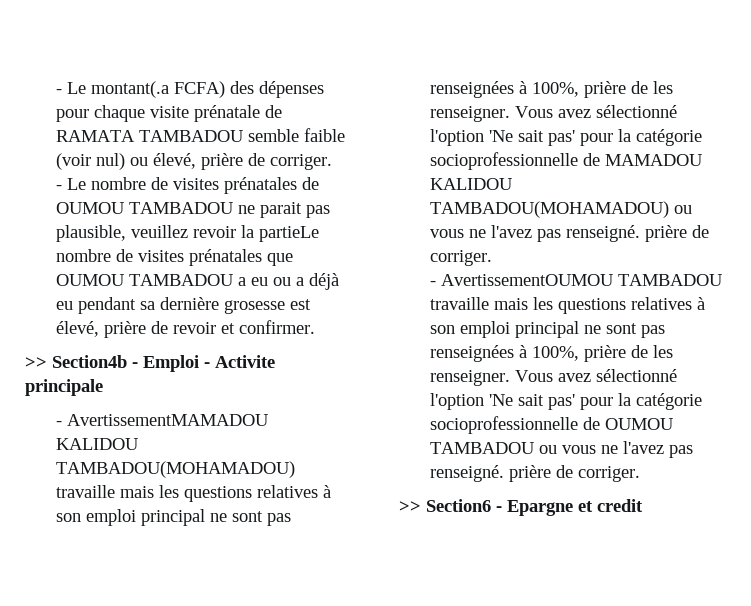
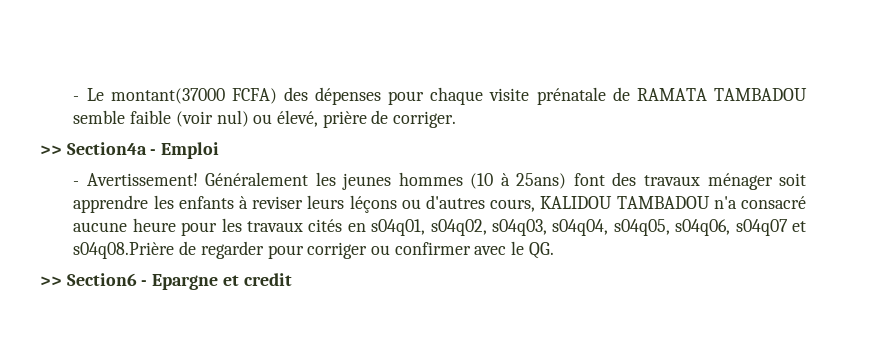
[55,81,169,98] - Le montant(.a -> [73,88,225,104] - Le montant(37000
[55,177,319,194] [55,202,330,218] [55,225,319,242] [55,249,293,266] [55,273,339,290] [55,297,311,314] [55,320,315,338] [25,355,127,368] // - Le nombre de visites prénatales de OUMOU TAMBADOU ne parait pas plausible, veuillez revoir la partieLe nombre de visites prénatales que OUMOU TAMBADOU a eu ou a déjà eu pendant sa dernière grosesse est élevé, prière de revoir et confirmer. // >> Section4b -> [40,142,147,155] // >> Section4a
[204,355,275,368] [25,379,103,396] [55,414,268,426] [55,438,138,450] [55,461,295,478] [55,485,331,502] [55,509,291,526] [429,81,673,98] [429,105,677,122] [429,129,702,146] [429,152,702,170] [429,178,512,190] [429,201,692,218] [429,225,709,242] [429,250,492,266] [429,274,722,286] [429,297,705,314] [429,321,665,338] [429,345,673,362] [429,369,677,386] [429,393,702,410] [429,416,673,434] [429,441,693,458] [429,465,640,482] - Activite principale // - AvertissementMAMADOU KALIDOU TAMBADOU(MOHAMADOU) travaille mais les questions relatives à son emploi principal ne sont pas renseignées à 100%, prière de les renseigner. Vous avez sélectionné l'option 'Ne sait pas' pour la catégorie socioprofessionnelle de MAMADOU KALIDOU TAMBADOU(MOHAMADOU) ou vous ne l'avez pas renseigné. prière de corriger. // - AvertissementOUMOU TAMBADOU travaille mais les questions relatives à son emploi principal ne sont pas renseignées à 100%, prière de les renseigner. Vous avez sélectionné l'option 'Ne sait pas' pour la catégorie socioprofessionnelle de OUMOU TAMBADOU ou vous ne l'avez pas renseigné. prière de corriger. -> [73,172,807,190] [73,195,807,213] [73,218,806,236] [73,241,554,259] // - Avertissement! Généralement les jeunes hommes (10 à 25ans) font des travaux ménager soit apprendre les enfants à reviser leurs léçons ou d'autres cours, KALIDOU TAMBADOU n'a consacré aucune heure pour les travaux cités en s04q01, s04q02, s04q03, s04q04, s04q05, s04q06, s04q07 et s04q08.Prière de regarder pour corriger ou confirmer avec le QG.

